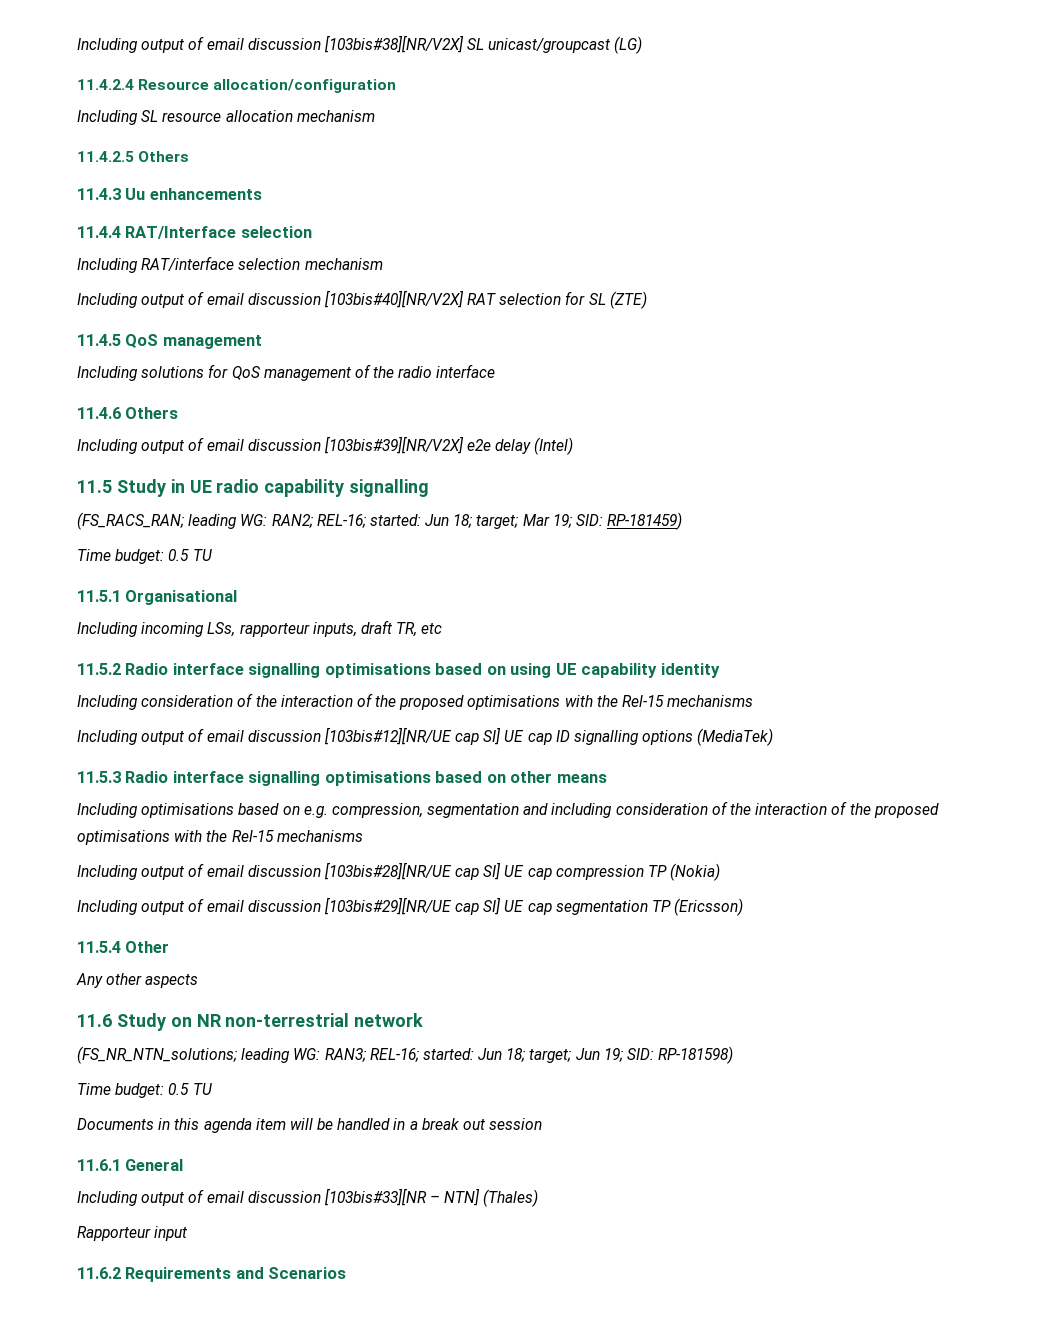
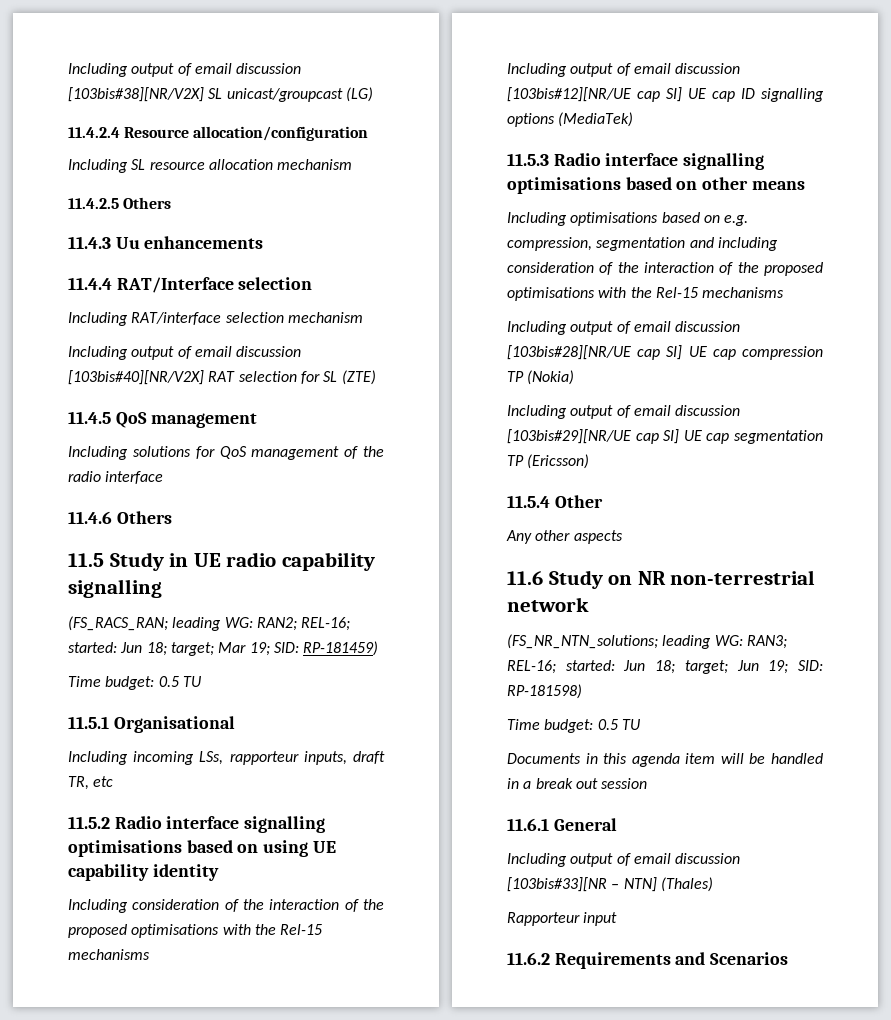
[77,436,574,455] // Including output of email discussion [103bis#39][NR/V2X] e2e delay (Intel) -> (172, 517) none

